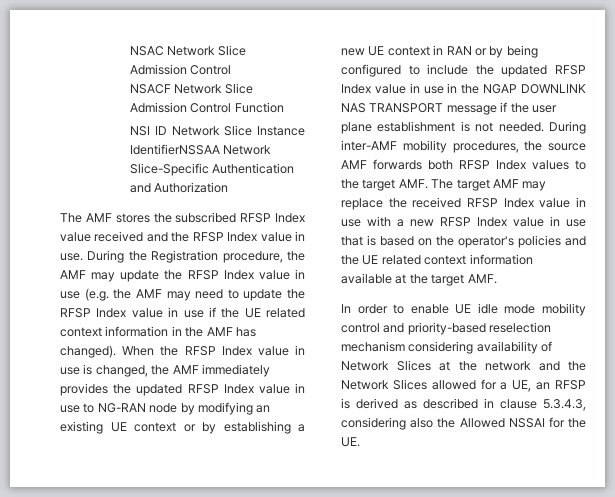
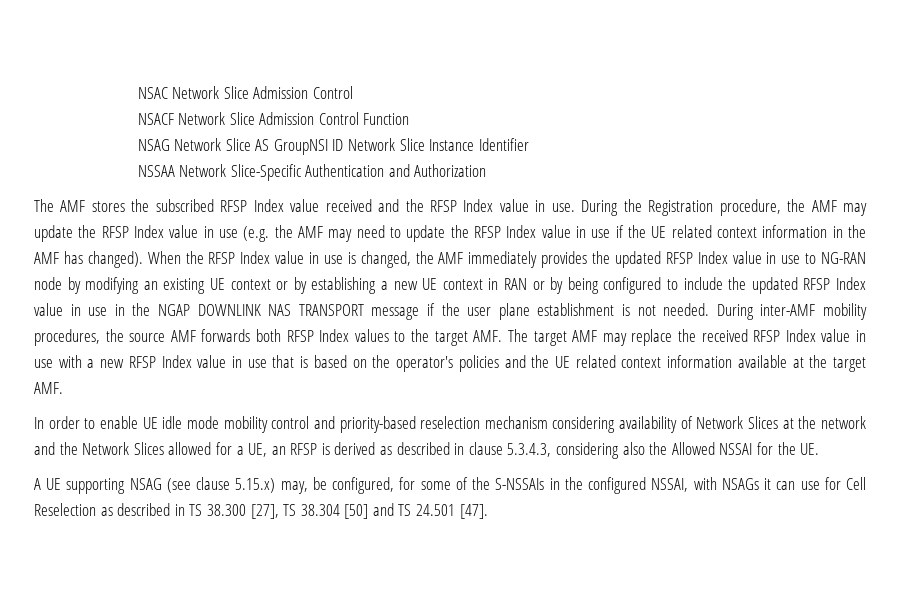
[129,126,150,136] NSI -> [137,138,328,155] NSAG Network Slice AS GroupNSI
[129,144,220,155] IdentifierNSSAA -> [478,138,529,151] [137,165,175,177] Identifier // NSSAA
(360, 442) none -> [34,477,867,494] [34,503,488,519] // A UE supporting NSAG (see clause 5.15.x) may, be configured, for some of the S-NSSAIs in the configured NSSAI, with NSAGs it can use for Cell Reselection as described in TS 38.300 [27], TS 38.304 [50] and TS 24.501 [47].

